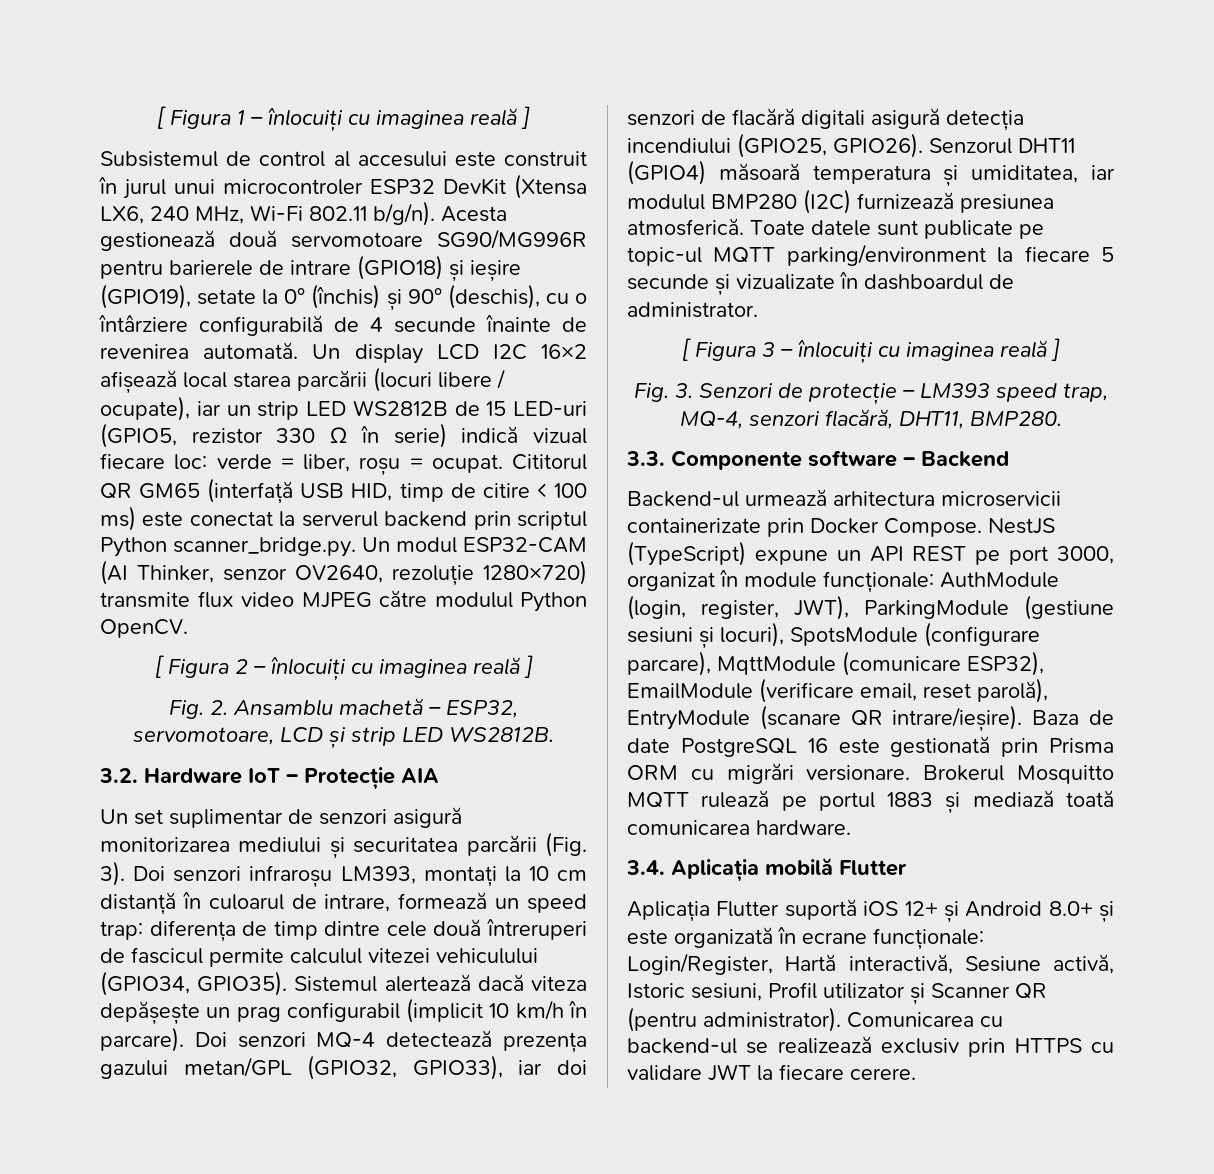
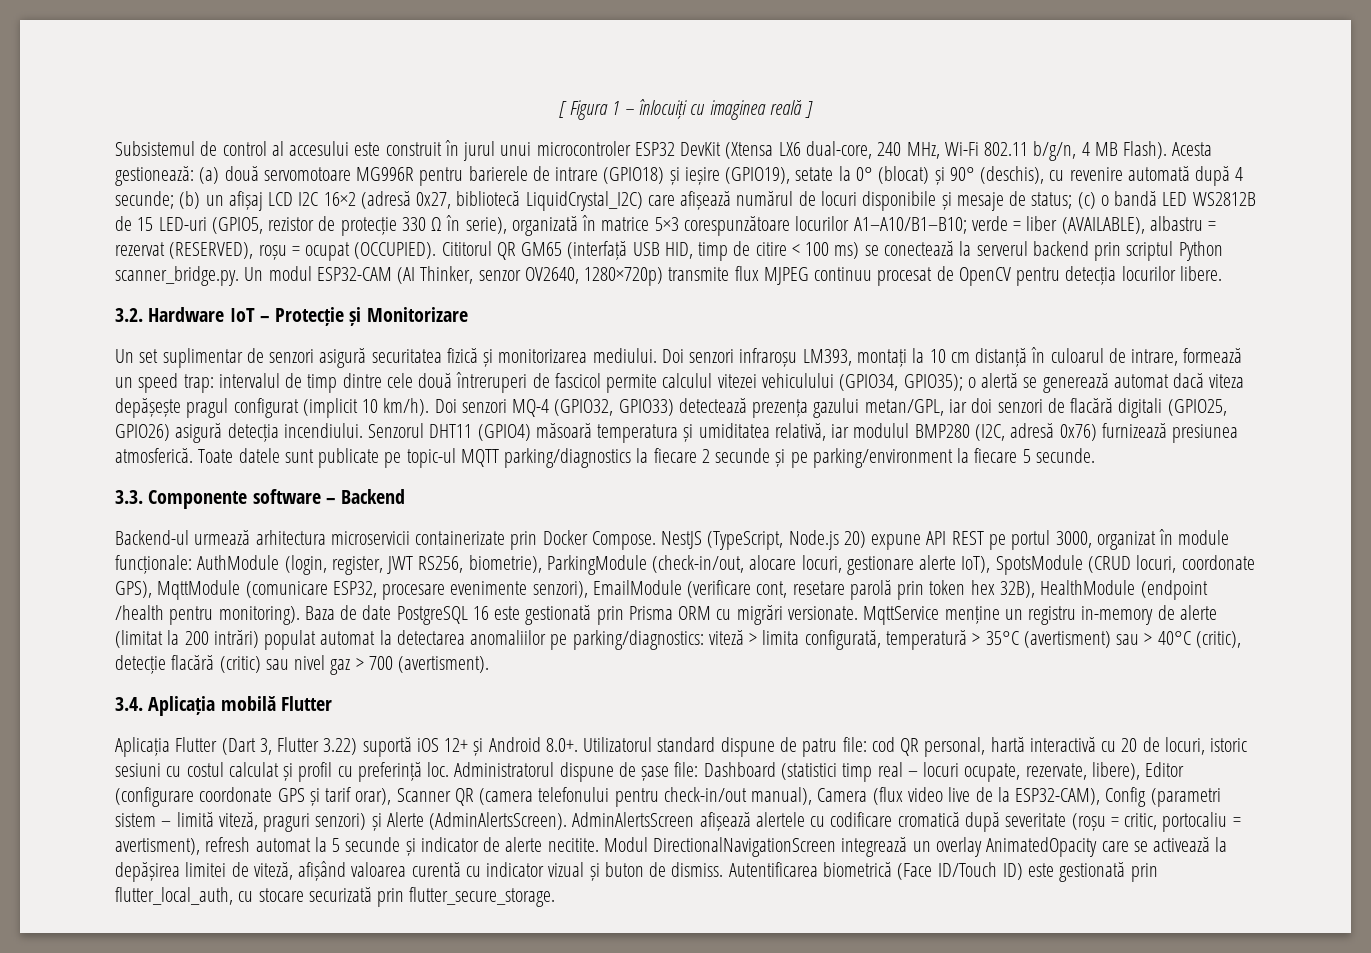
[100,206,144,224] LX6, -> [778,141,872,159] LX6 dual-core,
[373,201,507,226] [100,230,215,251] b/g/n). Acesta gestionează -> [1033,141,1213,161] [115,166,220,186] b/g/n, 4 MB Flash). Acesta gestionează: (a)
[437,229,587,249] SG90/MG996R -> [356,167,415,181] MG996R
[311,284,381,309] (închis) -> [878,166,930,184] (blocat)
[574,293,587,304] [99,314,587,336] [100,342,587,364] [100,367,505,394] [100,396,300,421] o întârziere configurabilă de 4 secunde înainte de revenirea automată. Un display LCD I2C 16×2 afișează local starea parcării (locuri libere / ocupate), iar un strip -> [1069,166,1244,186] [115,191,1158,211] revenire automată după 4 secunde; (b) un afișaj LCD I2C 16×2 (adresă 0x27, bibliotecă LiquidCrystal_I2C) care afișează numărul de locuri disponibile și mesaje de status; (c) o bandă
(263, 436) none -> [318,216,397,236] de protecție
[393,423,587,448] [100,453,503,476] serie) indică vizual fiecare loc: verde = liber, roșu = ocupat. -> [465,215,1217,236] [115,242,437,261] serie), organizată în matrice 5×3 corespunzătoare locurilor A1–A10/B1–B10; verde = liber (AVAILABLE), albastru = rezervat (RESERVED), roșu = ocupat (OCCUPIED).
[142,511,273,527] este conectat -> [864,241,955,256] se conectează
[392,560,587,586] [100,590,587,612] [100,619,188,638] [154,655,533,681] [169,698,518,719] [133,727,554,749] rezoluție 1280×720) transmite flux video MJPEG către modulul Python OpenCV. // [ Figura 2 – înlocuiți cu imaginea reală ] // Fig. 2. Ansamblu machetă – ESP32, servomotoare, LCD și strip LED WS2812B. -> [584,266,1223,286] 1280×720p) transmite flux MJPEG continuu procesat de OpenCV pentru detecția locurilor libere.
[401,768,439,783] AIA -> [349,307,468,326] și Monitorizare
[100,832,587,859] [100,861,125,886] monitorizarea mediului și securitatea parcării (Fig. 3). -> [371,348,657,367] securitatea fizică și monitorizarea mediului.
[149,920,236,942] diferența -> [218,373,280,388] intervalul
[131,947,203,964] fascicul -> [554,373,601,388] fascicol
[197,971,587,996] [100,998,587,1025] [100,1027,184,1052] GPIO35). Sistemul alertează dacă viteza depășește un prag configurabil (implicit 10 km/h în parcare). -> [903,373,1245,393] [115,398,430,418] GPIO35); o alertă se generează automat dacă viteza depășește pragul configurat (implicit 10 km/h).
(376, 1040) none -> [554,399,674,416] (GPIO32, GPIO33)
[183,1055,503,1080] metan/GPL (GPIO32, GPIO33), -> [864,399,944,416] metan/GPL,
[871,108,1024,131] [627,133,923,158] asigură detecția incendiului (GPIO25, GPIO26). -> [1167,399,1227,416] [115,423,363,443] (GPIO25, GPIO26) asigură detecția incendiului.
[971,165,1079,183] umiditatea, -> [698,423,826,441] umiditatea relativă,
[803,189,851,214] (I2C) -> [974,423,1097,441] (I2C, adresă 0x76)
[786,244,1114,266] [627,271,1014,296] [627,302,758,318] [681,338,1060,364] [633,383,1108,405] [679,409,1062,429] parking/environment la fiecare 5 secunde și vizualizate în dashboardul de administrator. // [ Figura 3 – înlocuiți cu imaginea reală ] // Fig. 3. Senzori de protecție – LM393 speed trap, MQ-4, senzori flacără, DHT11, BMP280. -> [504,448,1096,468] parking/diagnostics la fiecare 2 secunde și pe parking/environment la fiecare 5 secunde.
[627,541,861,566] (TypeScript) expune un -> [707,530,922,550] (TypeScript, Node.js 20) expune
[1009,546,1049,565] port -> [1011,530,1051,550] portul
[794,595,1114,620] [627,622,1040,649] [627,651,1044,676] [627,678,1048,703] [627,705,1023,732] JWT), ParkingModule (gestiune sesiuni și locuri), SpotsModule (configurare parcare), MqttModule (comunicare ESP32), EmailModule (verificare email, reset parolă), EntryModule (scanare QR intrare/ieșire). -> [387,555,1255,575] [115,580,1208,600] [115,605,300,625] JWT RS256, biometrie), ParkingModule (check-in/out, alocare locuri, gestionare alerte IoT), SpotsModule (CRUD locuri, coordonate GPS), MqttModule (comunicare ESP32, procesare evenimente senzori), EmailModule (verificare cont, resetare parolă prin token hex 32B), HealthModule (endpoint /health pentru monitoring).
[806,765,1114,784] [627,790,1114,814] [627,820,851,835] versionare. Brokerul Mosquitto MQTT rulează pe portul 1883 și mediază toată comunicarea hardware. -> [787,605,1217,625] [115,630,1241,650] [115,655,490,675] versionate. MqttService menține un registru in-memory de alerte (limitat la 200 intrări) populat automat la detectarea anomaliilor pe parking/diagnostics: viteză > limita configurată, temperatură > 35°C (avertisment) sau > 40°C (critic), detecție flacără (critic) sau nivel gaz > 700 (avertisment).
(780, 909) none -> [221,737,358,755] (Dart 3, Flutter 3.22)
[1048,901,1114,923] [627,926,984,950] [627,953,1114,975] [627,982,1047,1005] [627,1007,1003,1032] [627,1036,1114,1057] [627,1064,916,1081] 8.0+ și este organizată în ecrane funcționale: Login/Register, Hartă interactivă, Sesiune activă, Istoric sesiuni, Profil utilizator și Scanner QR (pentru administrator). Comunicarea cu backend-ul se realizează exclusiv prin HTTPS cu validare JWT la fiecare cerere. -> [545,737,1248,757] [115,762,1185,782] [115,787,1221,807] [115,812,1241,832] [115,837,1228,857] [115,861,1158,882] [115,887,556,907] 8.0+. Utilizatorul standard dispune de patru file: cod QR personal, hartă interactivă cu 20 de locuri, istoric sesiuni cu costul calculat și profil cu preferință loc. Administratorul dispune de șase file: Dashboard (statistici timp real – locuri ocupate, rezervate, libere), Editor (configurare coordonate GPS și tarif orar), Scanner QR (camera telefonului pentru check-in/out manual), Camera (flux video live de la ESP32-CAM), Config (parametri sistem – limită viteză, praguri senzori) și Alerte (AdminAlertsScreen). AdminAlertsScreen afișează alertele cu codificare cromatică după severitate (roșu = critic, portocaliu = avertisment), refresh automat la 5 secunde și indicator de alerte necitite. Modul DirectionalNavigationScreen integrează un overlay AnimatedOpacity care se activează la depășirea limitei de viteză, afișând valoarea curentă cu indicator vizual și buton de dismiss. Autentificarea biometrică (Face ID/Touch ID) este gestionată prin flutter_local_auth, cu stocare securizată prin flutter_secure_storage.

